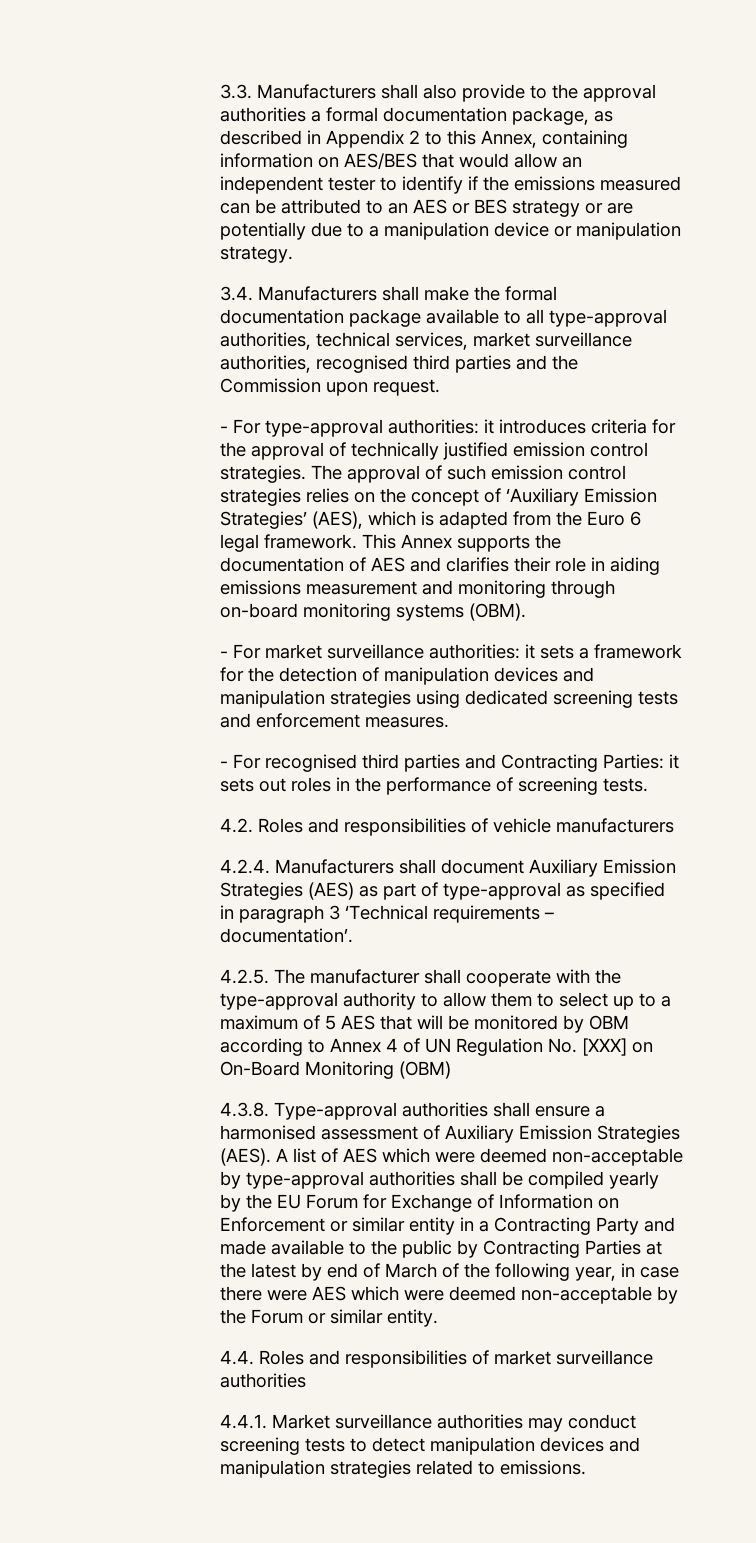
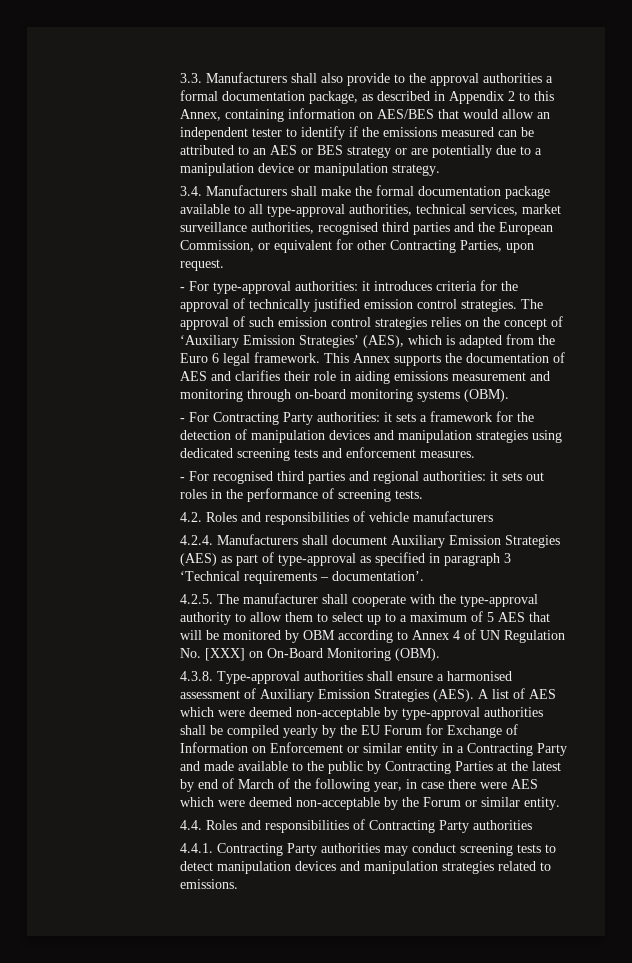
[220,378,322,393] Commission -> [498,222,553,235] [179,239,502,253] European Commission, or equivalent for other Contracting Parties,
[265,644,425,659] market surveillance -> [212,412,313,425] Contracting Party
[501,754,665,772] Contracting Parties: -> [372,471,486,484] regional authorities:
[399,1061,452,1079] (OBM) -> [394,648,440,661] (OBM).
[494,1350,654,1365] market surveillance -> [368,820,469,833] Contracting Party
[272,1414,433,1429] Market surveillance -> [216,843,317,856] Contracting Party

